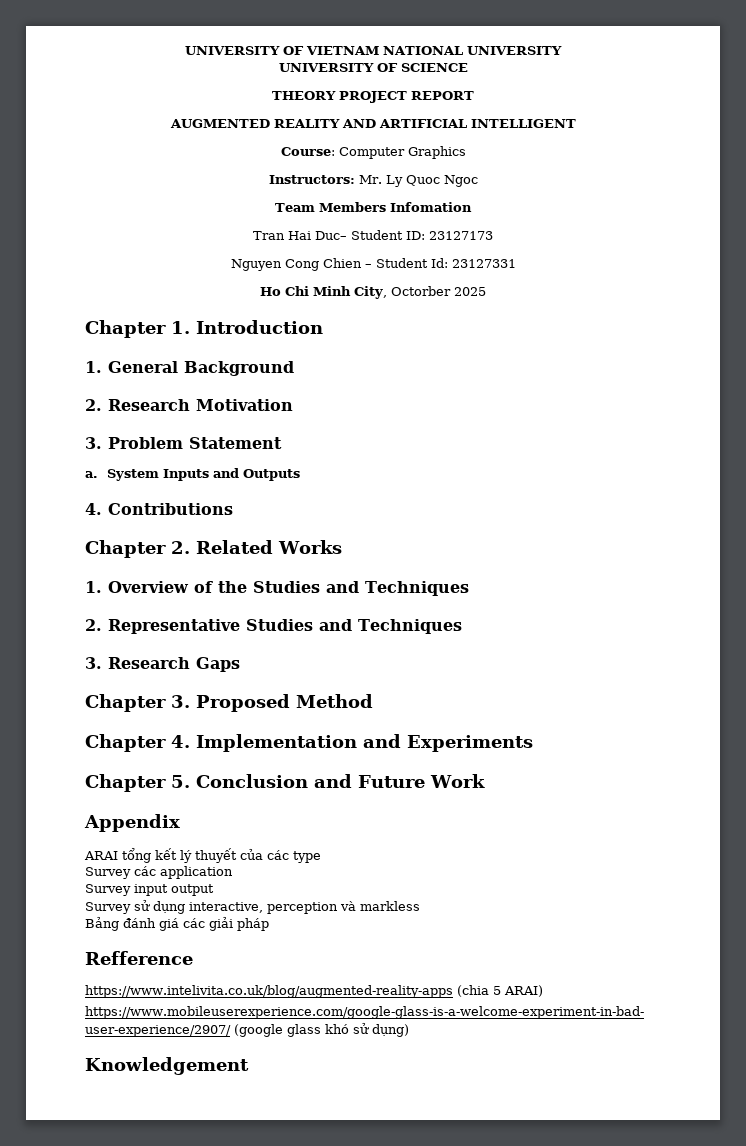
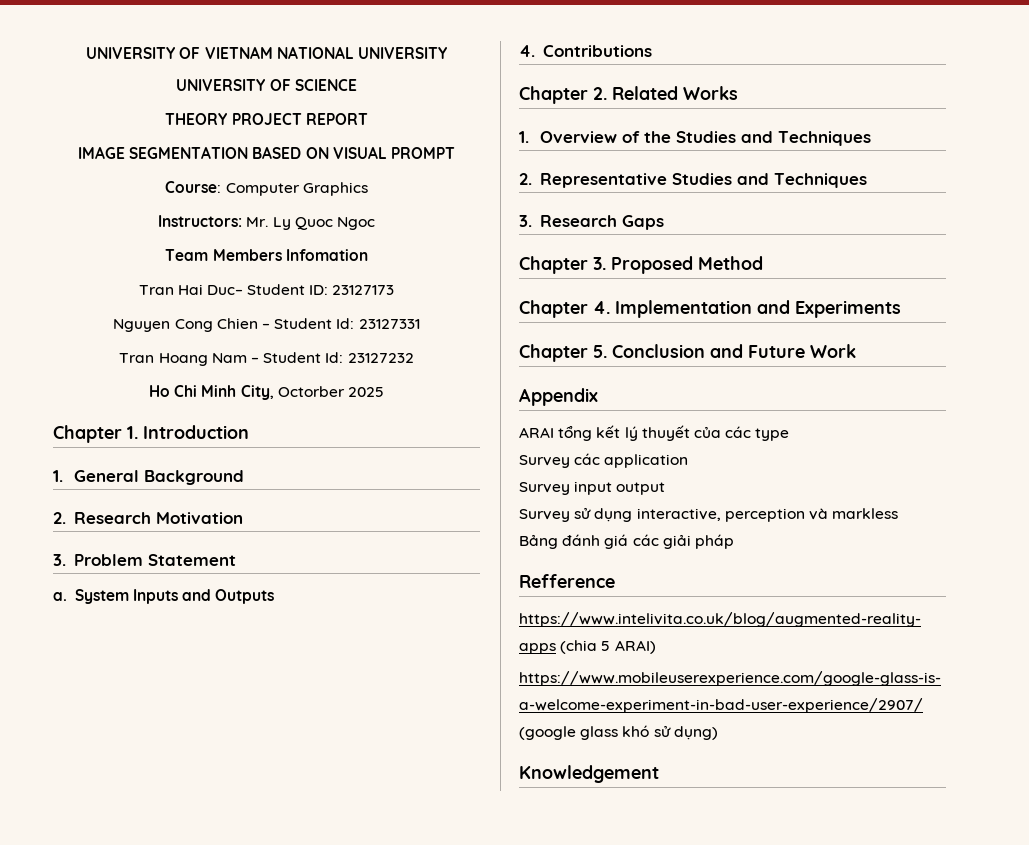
[169,119,576,128] AUGMENTED REALITY AND ARTIFICIAL INTELLIGENT -> [78,146,455,159] IMAGE SEGMENTATION BASED ON VISUAL PROMPT
(516, 263) none -> [119,352,414,366] // Tran Hoang Nam – Student Id: 23127232

